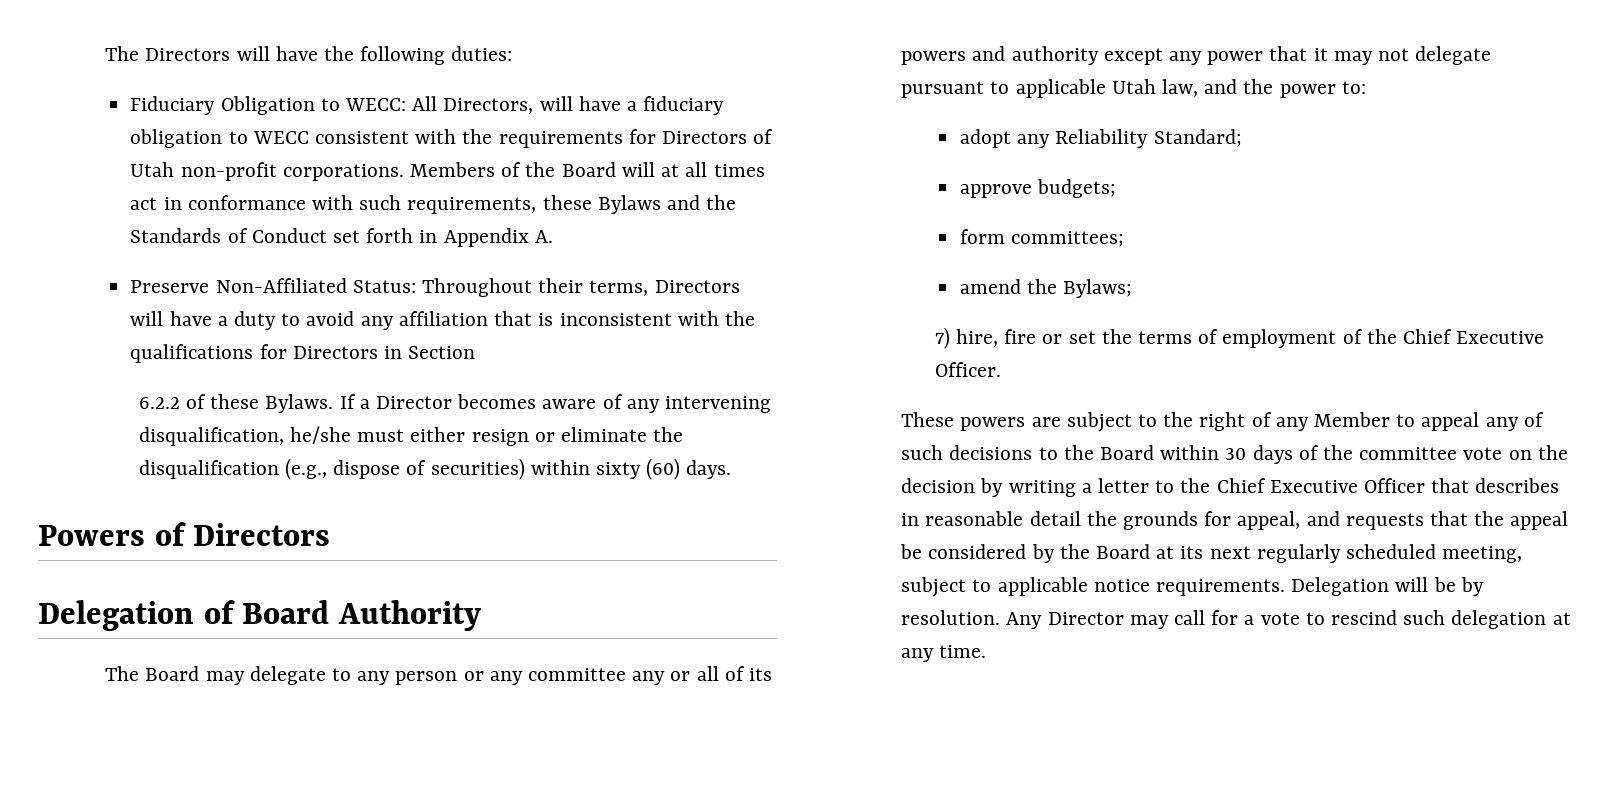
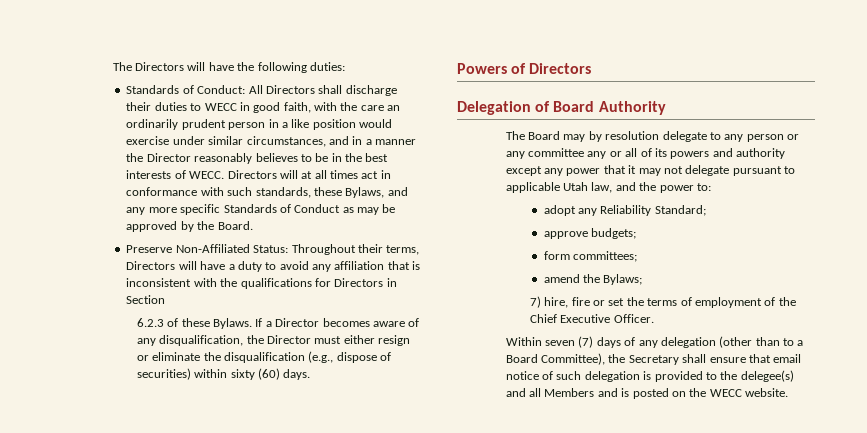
[130,96,725,115] [130,129,774,148] [130,162,616,181] Fiduciary Obligation to WECC: All Directors, will have a fiduciary obligation to WECC consistent with the requirements for Directors of Utah non-profit corporations. Members of the Board -> [126,85,397,96] [126,102,401,113] [126,119,393,130] [126,136,417,147] [126,153,389,164] [126,170,277,179] Standards of Conduct: All Directors shall discharge their duties to WECC in good faith, with the care an ordinarily prudent person in a like position would exercise under similar circumstances, and in a manner the Director reasonably believes to be in the best interests of WECC. Directors
[407,195,737,214] [130,228,553,247] requirements, these Bylaws and the Standards of Conduct set forth in Appendix A. -> [255,187,408,198] [126,204,396,215] [126,221,253,232] standards, these Bylaws, and any more specific Standards of Conduct as may be approved by the Board.
[138,397,180,409] 6.2.2 -> [136,318,164,327] 6.2.3
[665,396,772,413] [138,426,351,446] intervening disqualification, he/she -> [159,335,312,346] disqualification, the Director
(245, 678) none -> [588,131,660,142] by resolution
[901,412,1544,432] [901,445,1568,464] [901,478,1560,497] [901,511,1569,530] [900,544,1523,563] [901,577,1484,597] [901,610,1571,629] [901,645,987,662] These powers are subject to the right of any Member to appeal any of such decisions to the Board within 30 days of the committee vote on the decision by writing a letter to the Chief Executive Officer that describes in reasonable detail the grounds for appeal, and requests that the appeal be considered by the Board at its next regularly scheduled meeting, subject to applicable notice requirements. Delegation will be by resolution. Any Director may call for a vote to rescind such delegation at any time. -> [505,336,804,348] [505,353,802,365] [505,370,794,382] [505,388,789,399] Within seven (7) days of any delegation (other than to a Board Committee), the Secretary shall ensure that email notice of such delegation is provided to the delegee(s) and all Members and is posted on the WECC website.

